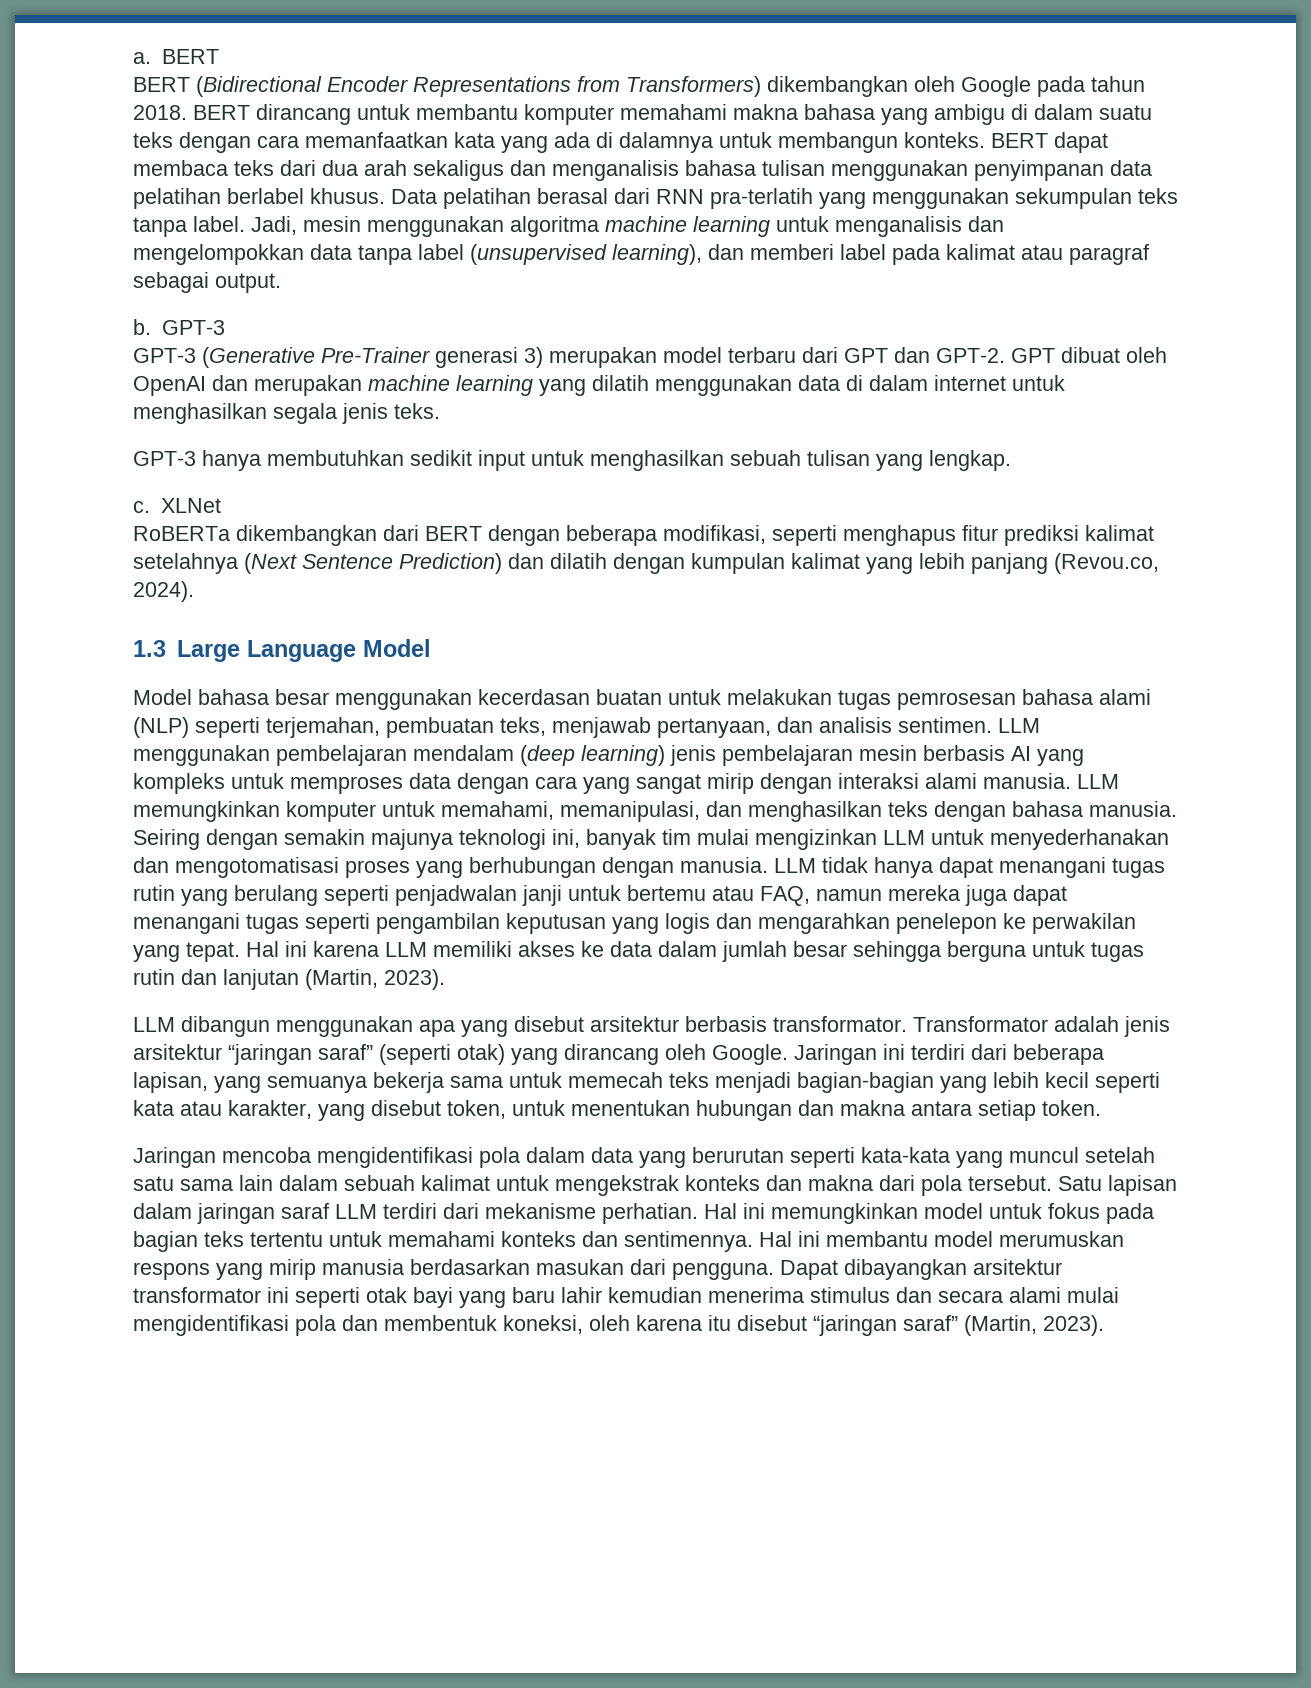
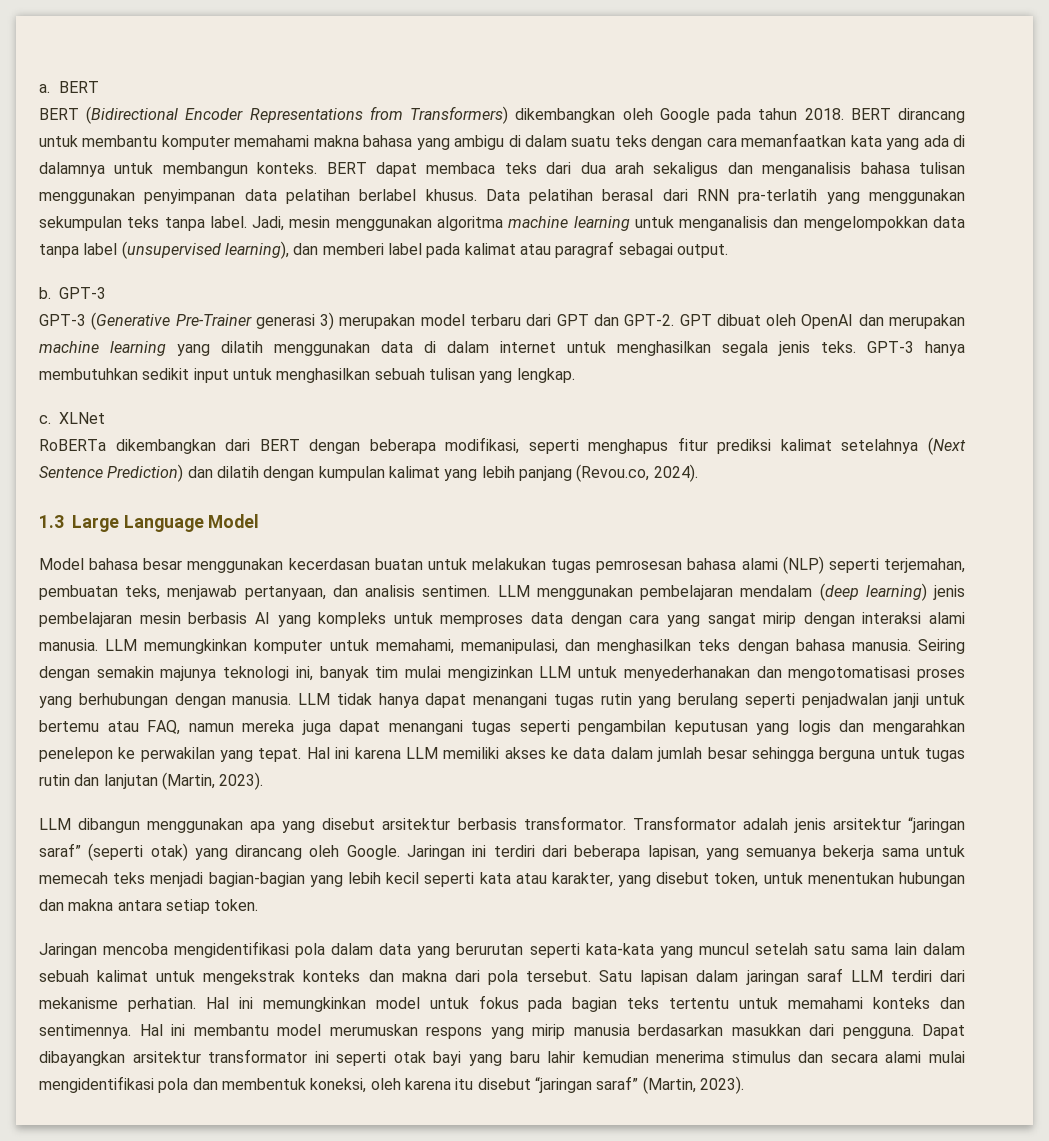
(440, 411) // -> (856, 347) none
[536,1259,624,1275] masukan -> [731,1024,801,1036] masukkan

